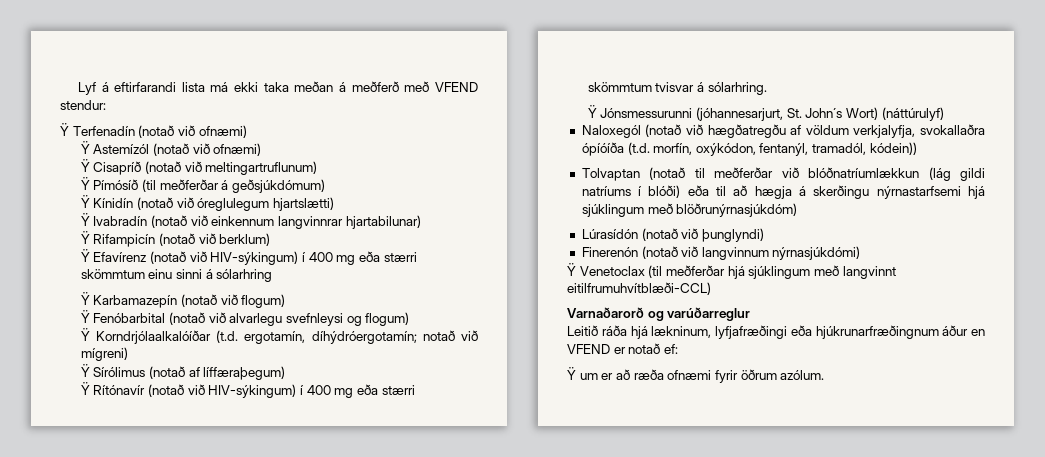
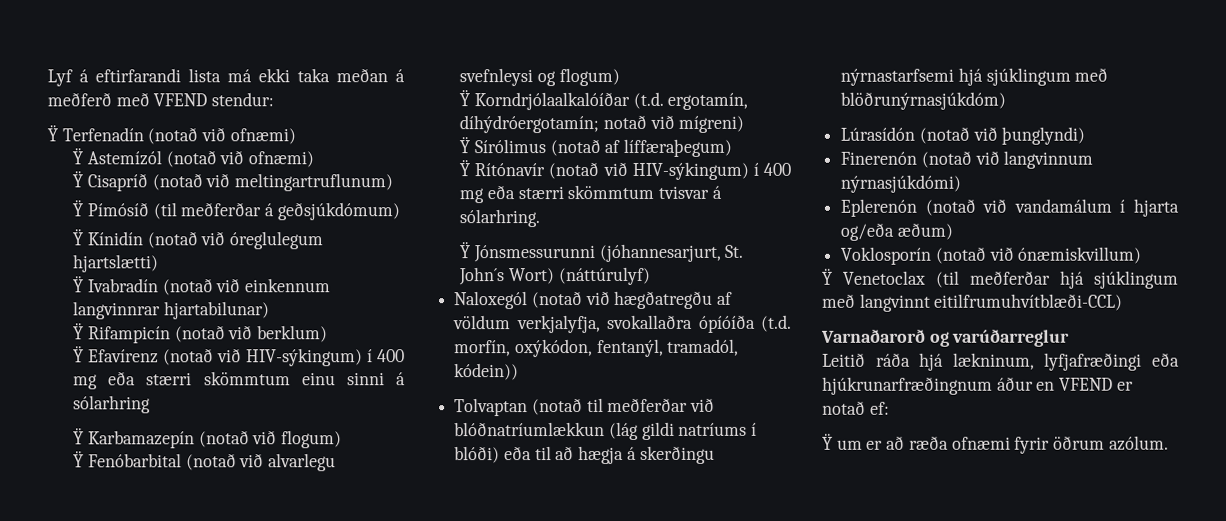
(861, 253) none -> [840,198,1179,217] [840,222,953,241] [840,246,1143,265] // Eplerenón (notað við vandamálum í hjarta og/eða æðum) // Voklosporín (notað við ónæmiskvillum)

